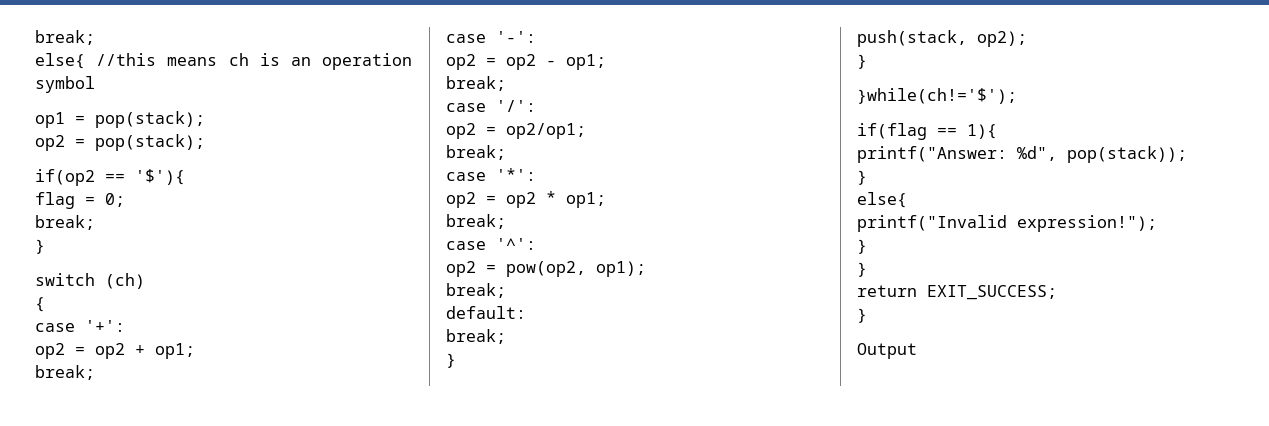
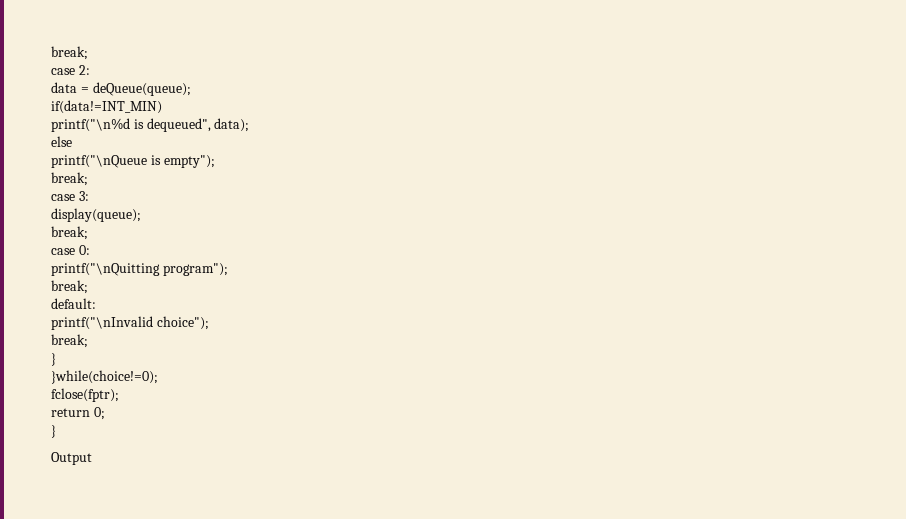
[35,30,95,45] [35,53,412,70] [35,76,95,93] [35,111,205,128] [35,134,205,151] [35,169,185,186] [35,192,125,209] [35,215,95,230] [35,239,45,254] [35,273,145,289] [35,297,45,312] [35,320,125,332] [35,343,195,359] [35,365,95,380] [446,31,536,43] [446,54,606,70] [446,76,506,91] [446,100,536,112] [446,123,586,139] [446,145,506,160] [446,168,536,181] [446,191,606,208] [446,214,506,229] [446,238,536,250] [446,261,646,277] [446,283,506,298] [446,306,526,319] [446,329,506,344] [446,353,456,368] [857,30,1027,47] [857,54,867,69] [857,88,1017,104] [857,123,997,140] [857,146,1187,163] [857,170,867,185] [857,192,907,208] [857,215,1157,232] [857,239,867,254] [857,262,867,277] break; // else{ //this means ch is an operation symbol // op1 = pop(stack); // op2 = pop(stack); // if(op2 == '$'){ // flag = 0; // break; // } // switch (ch) // { // case '+': // op2 = op2 + op1; // break; // case '-': // op2 = op2 - op1; // break; // case '/': // op2 = op2/op1; // break; // case '*': // op2 = op2 * op1; // break; // case '^': // op2 = pow(op2, op1); // break; // default: // break; // } // push(stack, op2); // } // }while(ch!='$'); // if(flag == 1){ // printf("Answer: %d", pop(stack)); // } // else{ // printf("Invalid expression!"); // } // } -> [51,46,88,60] [51,65,90,75] [51,82,191,96] [51,100,162,114] [51,118,250,132] [51,136,72,147] [51,155,215,168] [51,172,88,186] [51,191,89,201] [51,208,141,222] [51,226,88,240] [51,245,90,255] [51,263,228,276] [51,280,88,294] [51,298,96,309] [51,316,209,330] [51,334,88,348] [51,353,56,366] [51,370,158,384] [51,388,119,402] break; // case 2: // data = deQueue(queue); // if(data!=INT_MIN) // printf("\n%d is dequeued", data); // else // printf("\nQueue is empty"); // break; // case 3: // display(queue); // break; // case 0: // printf("\nQuitting program"); // break; // default: // printf("\nInvalid choice"); // break; // } // }while(choice!=0); // fclose(fptr);
[927,285,1057,300] EXIT_SUCCESS; -> [93,407,105,420] 0;

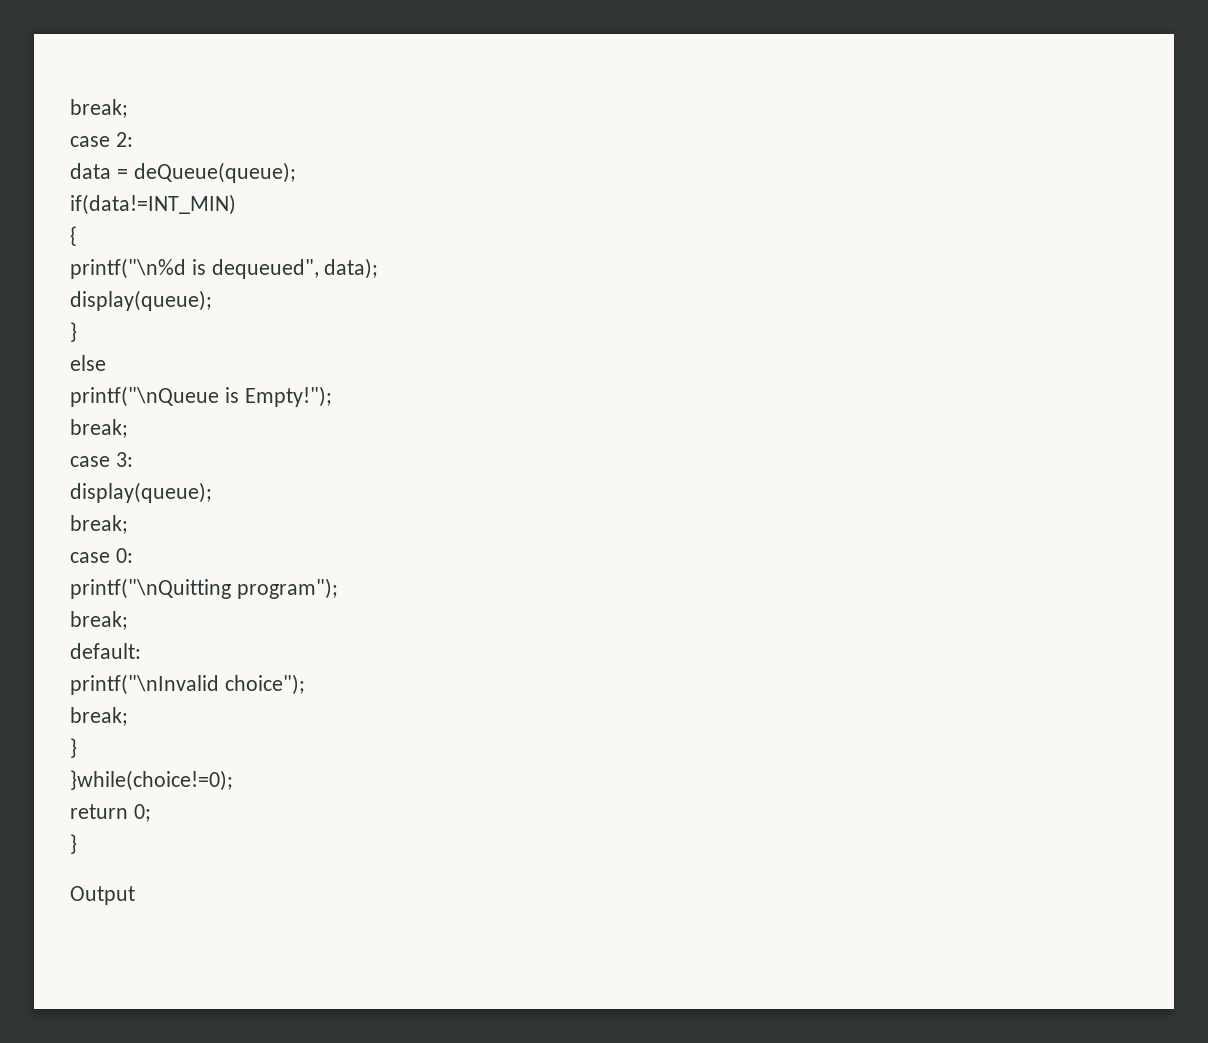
(162, 107) none -> [70,226,77,246] // {
(250, 125) none -> [70,290,212,311] [70,322,77,342] // display(queue); // }
[163,155,215,168] empty"); -> [244,386,332,407] Empty!");
[51,388,119,402] // fclose(fptr); -> (233, 780) none

